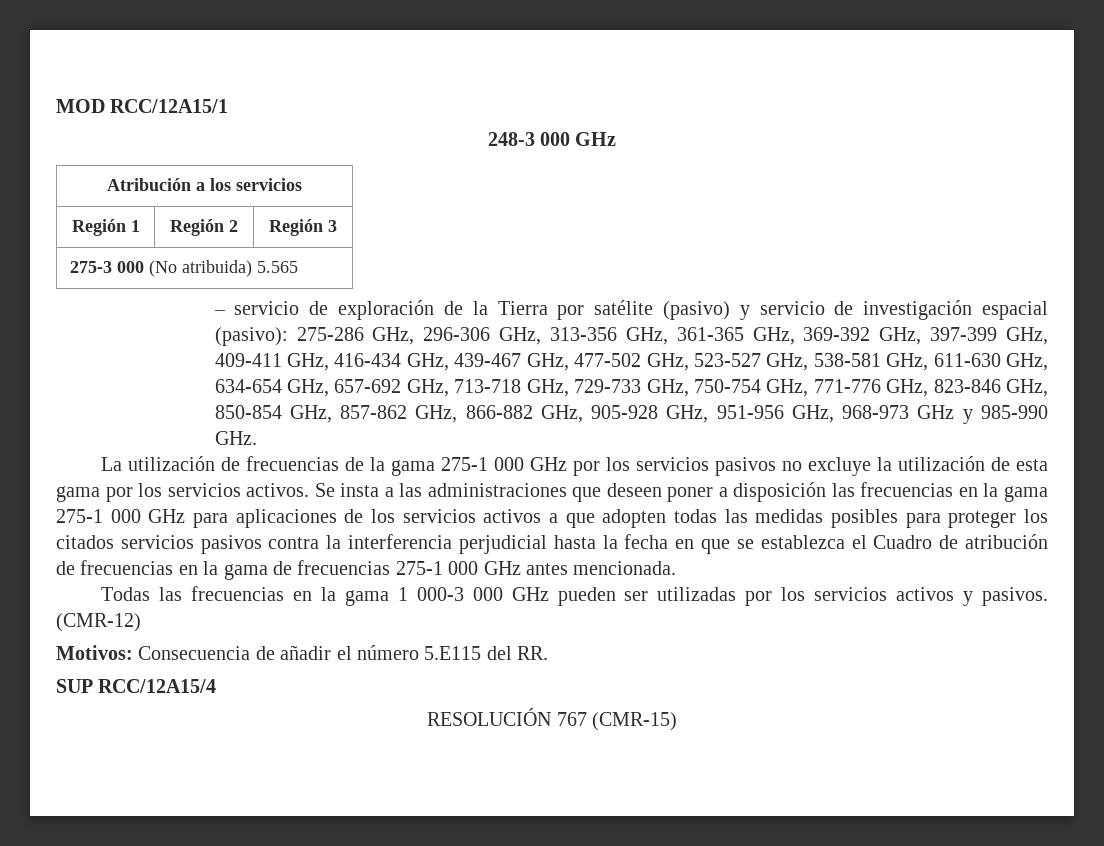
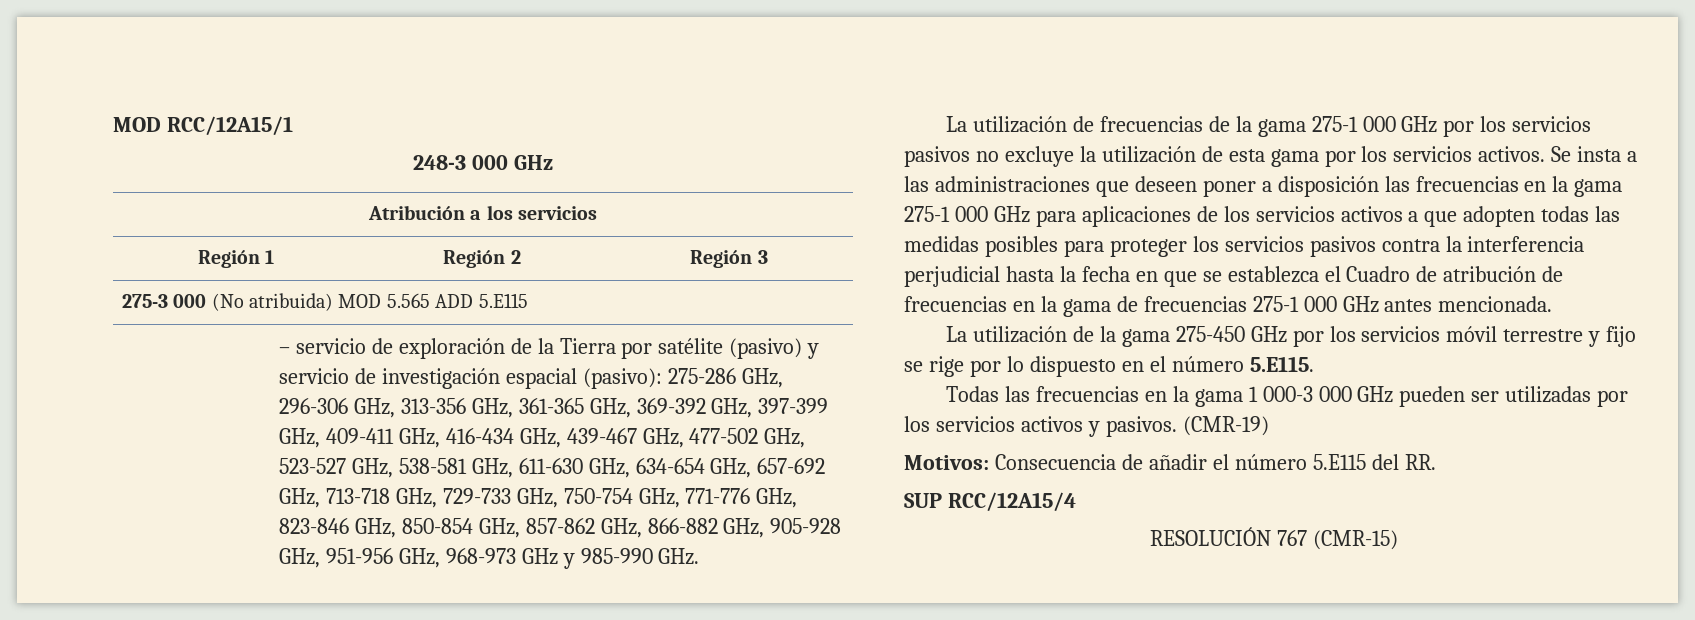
(253, 268) none -> [338,294,382,308] MOD
(299, 267) none -> [435,293,528,308] ADD 5.E115
[56,535,114,549] citados -> (1219, 244) none
(677, 568) none -> [945,326,1637,347] [904,356,1314,377] // La utilización de la gama 275-450 GHz por los servicios móvil terrestre y fijo se rige por lo dispuesto en el número 5.E115.
[56,613,141,632] (CMR-12) -> [1182,416,1269,436] (CMR-19)

